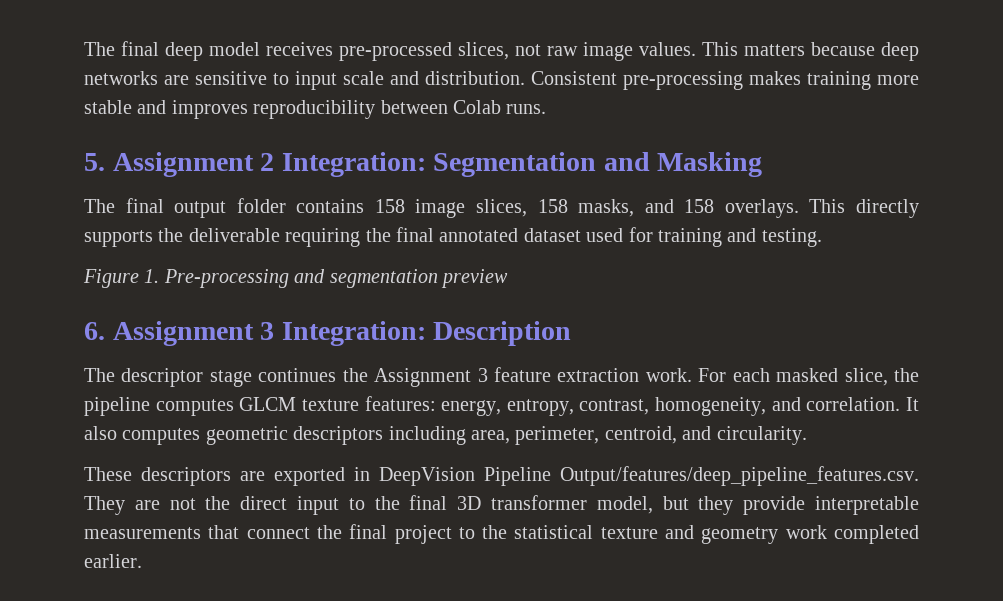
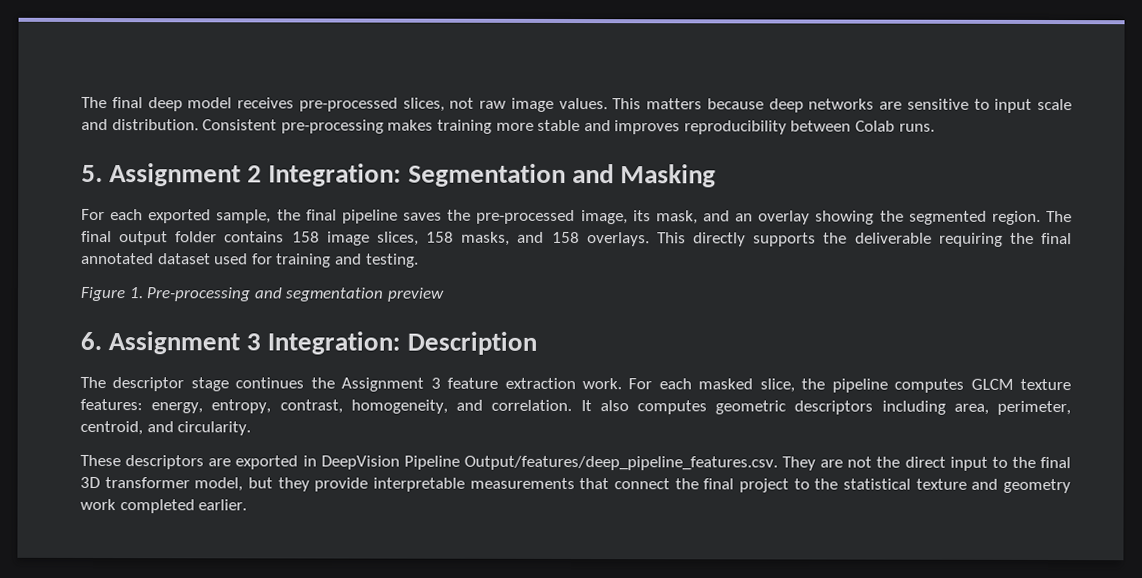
(763, 164) none -> [81,208,1041,225] For each exported sample, the final pipeline saves the pre-processed image, its mask, and an overlay showing the segmented region.

